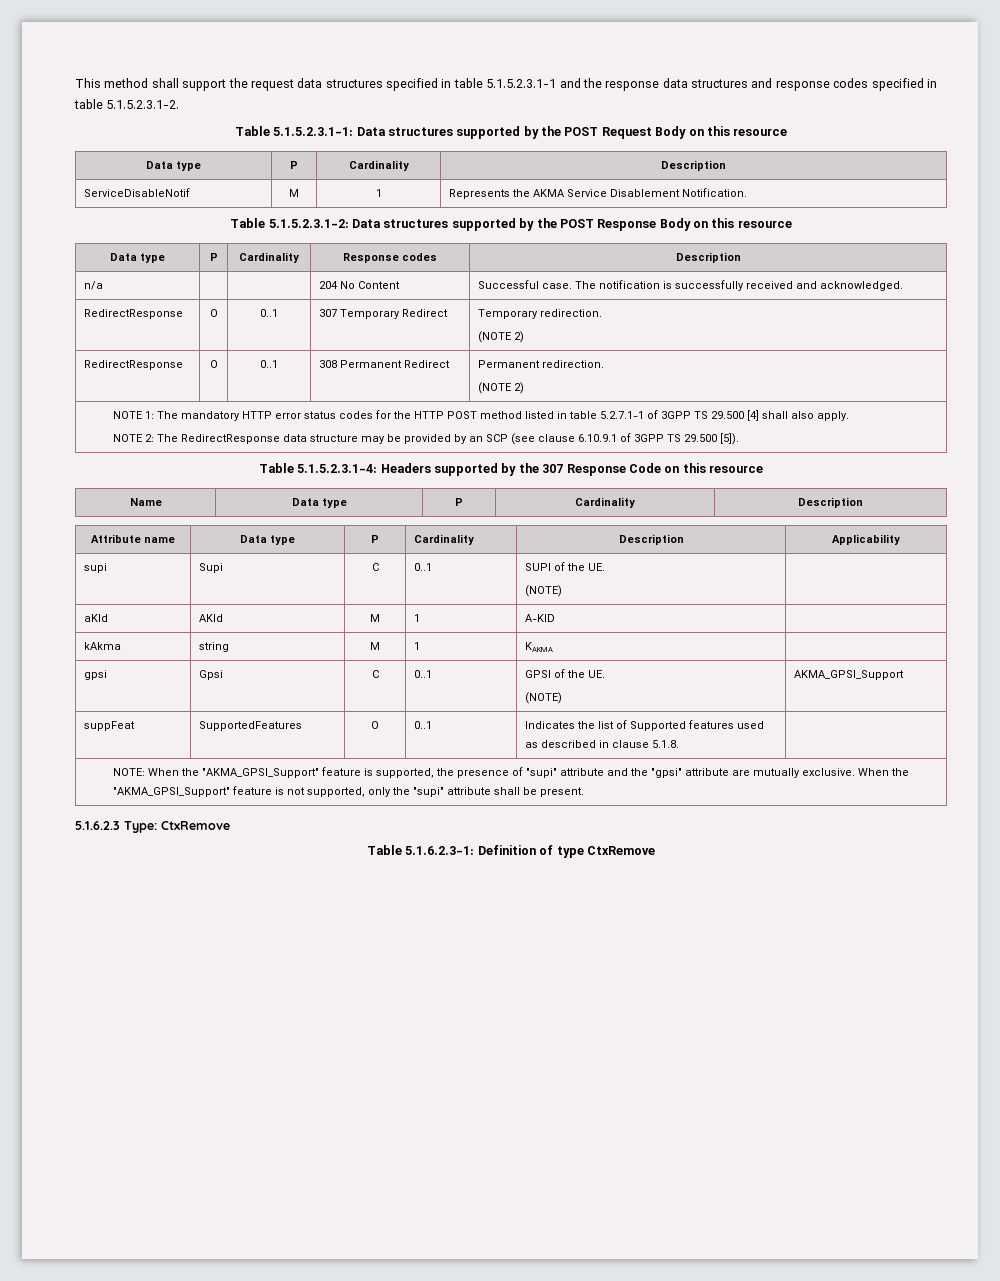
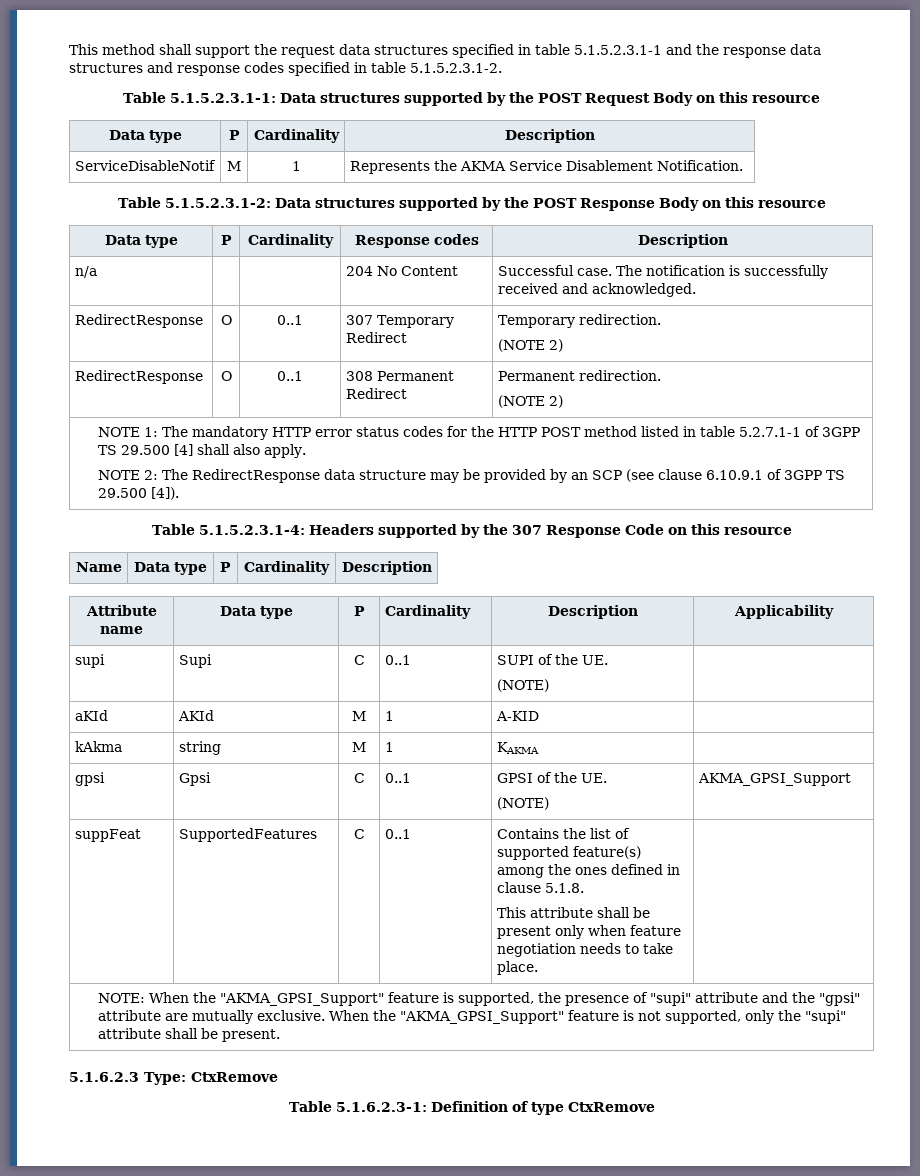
[719,433,739,445] [5]). -> [151,487,180,500] [4]).
[370,721,379,729] [413,721,432,729] [524,721,575,729] O | 0..1 | Indicates -> [353,829,365,839] [384,829,411,839] [496,828,559,839] C | 0..1 | Contains
[629,720,764,731] [524,740,679,748] Supported features used as described in clause 5.1.8. -> [496,846,641,860] [496,864,680,878] [496,882,584,893] [496,907,650,918] [496,925,681,939] [496,943,673,957] [496,961,538,975] supported feature(s) among the ones defined in clause 5.1.8. // This attribute shall be present only when feature negotiation needs to take place.

